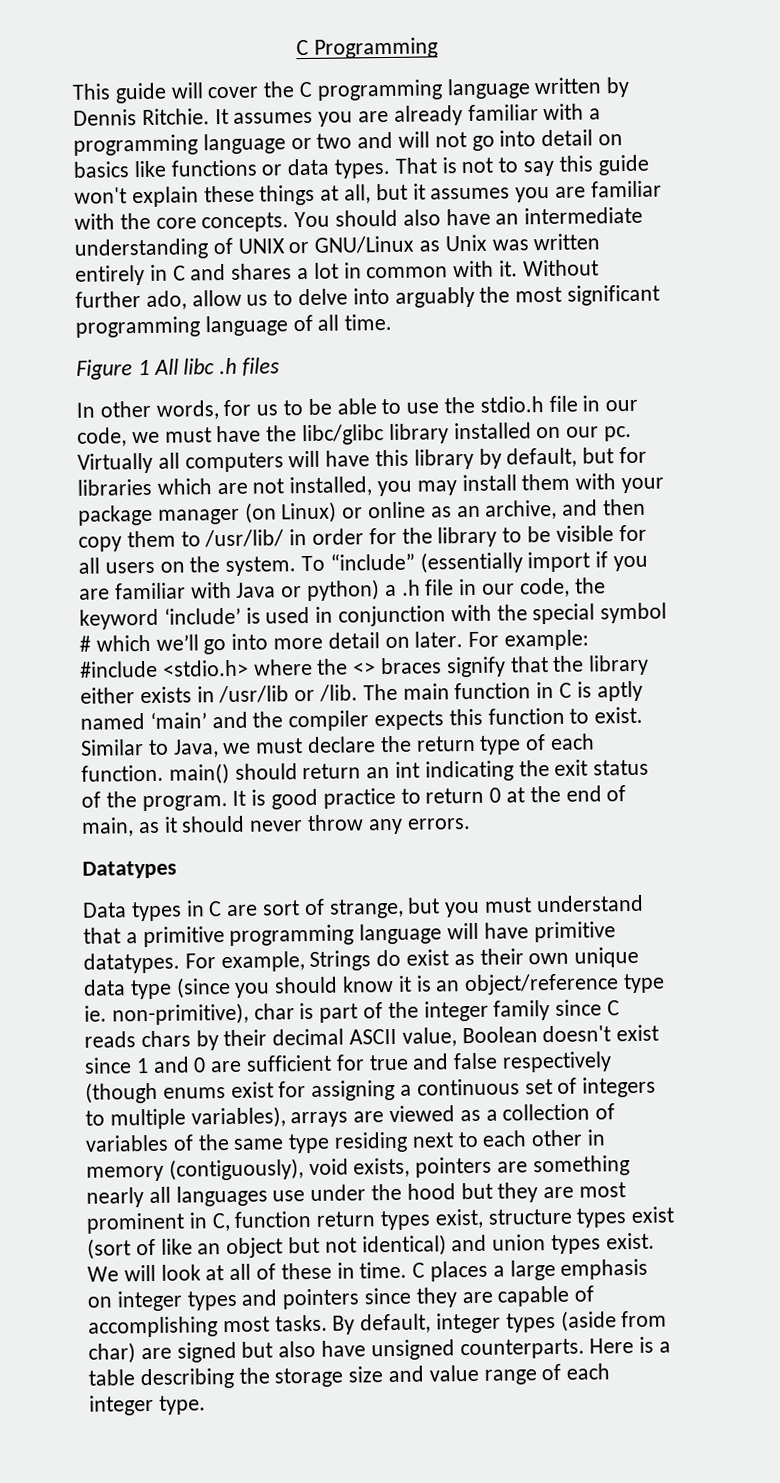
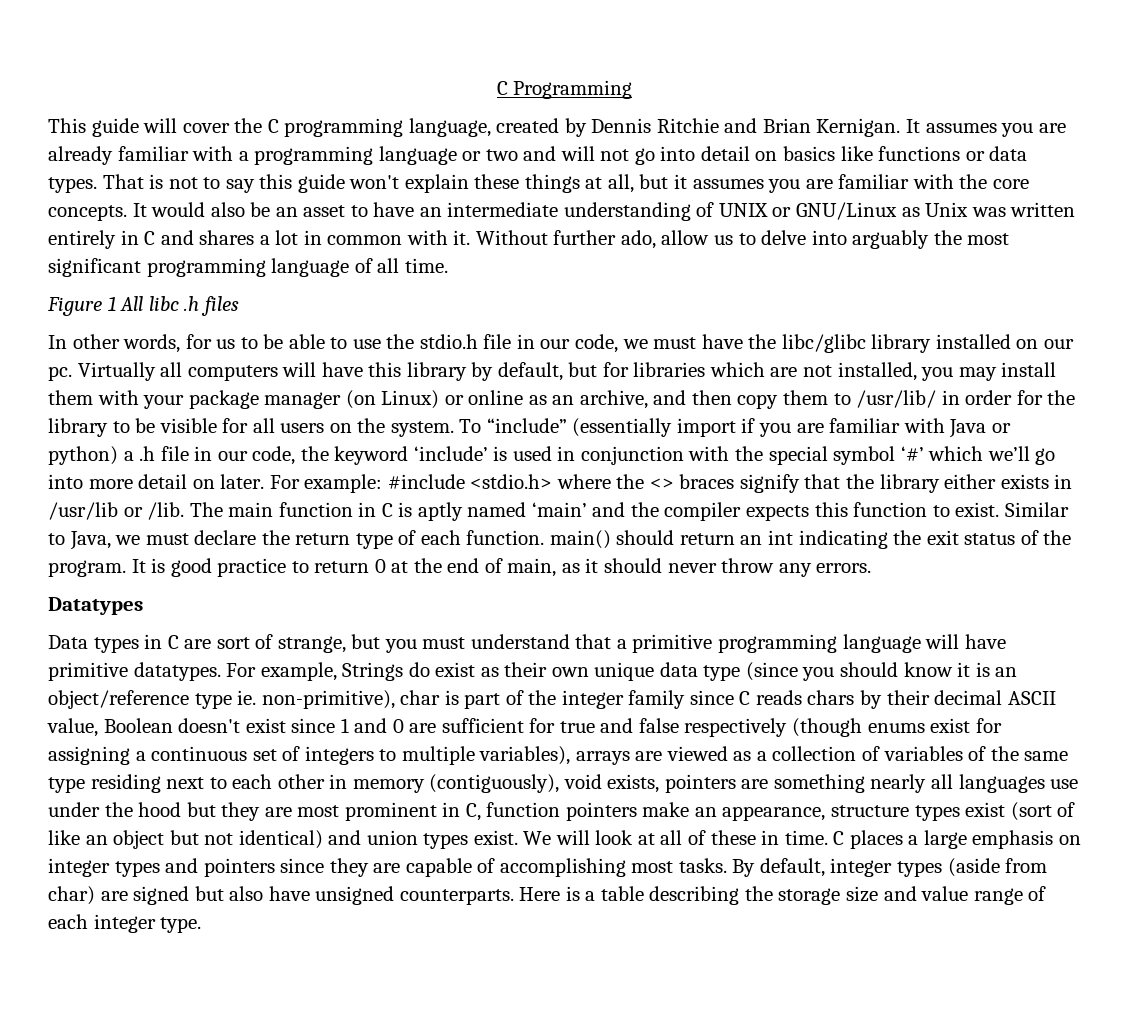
[446,76,631,100] [73,108,210,126] language written by Dennis Ritchie. -> [408,118,901,137] language, created by Dennis Ritchie and Brian Kernigan.
[294,209,441,228] You should also -> [132,202,368,217] It would also be an asset to
[79,635,91,652] # -> [900,446,924,461] ‘#’
[316,1208,484,1231] return types exist, -> [565,802,826,821] pointers make an appearance,

